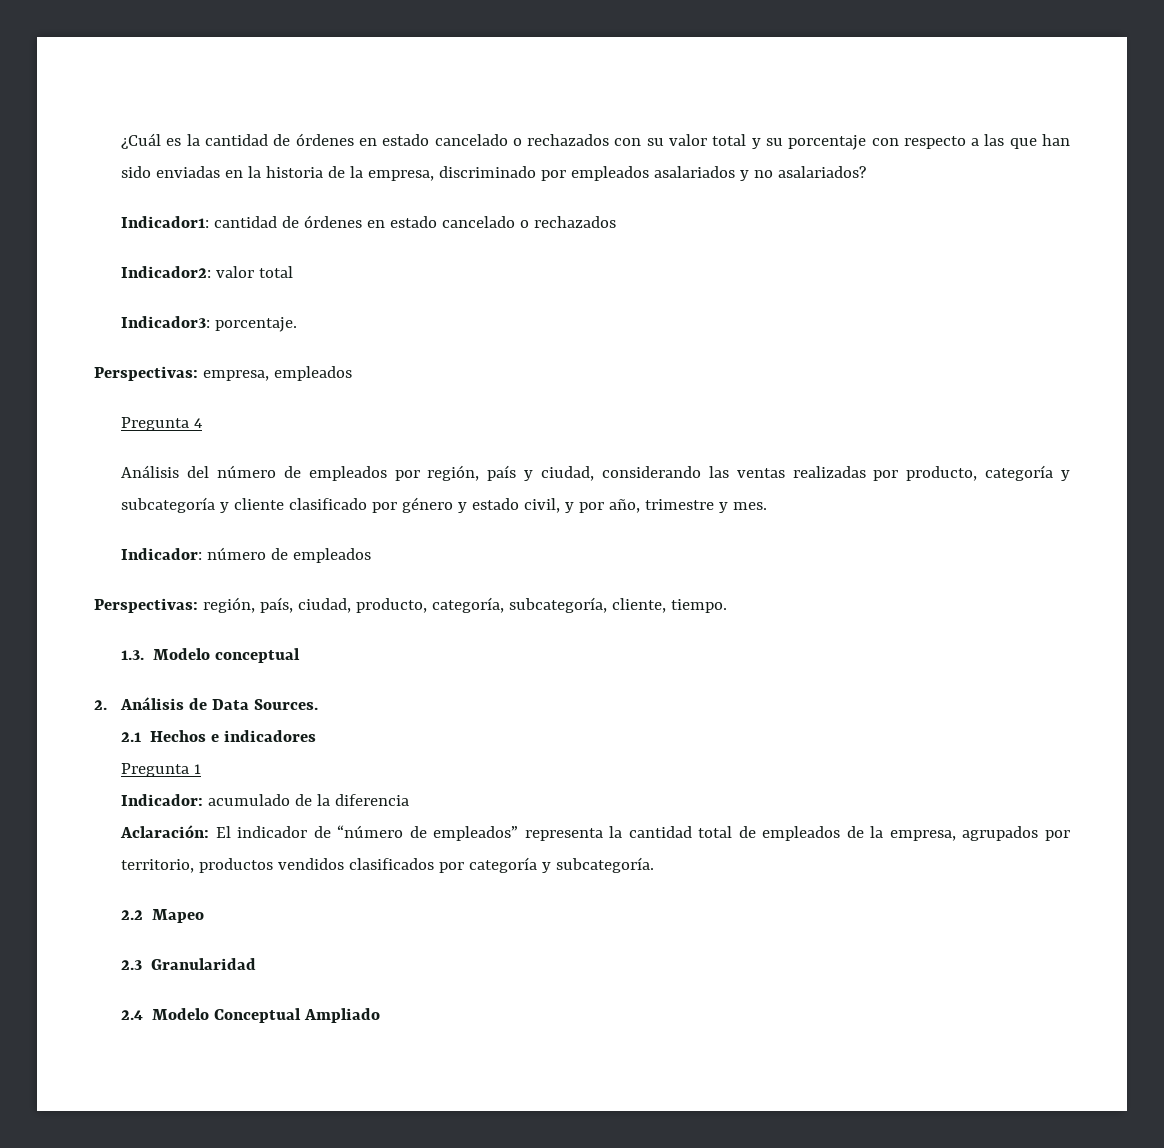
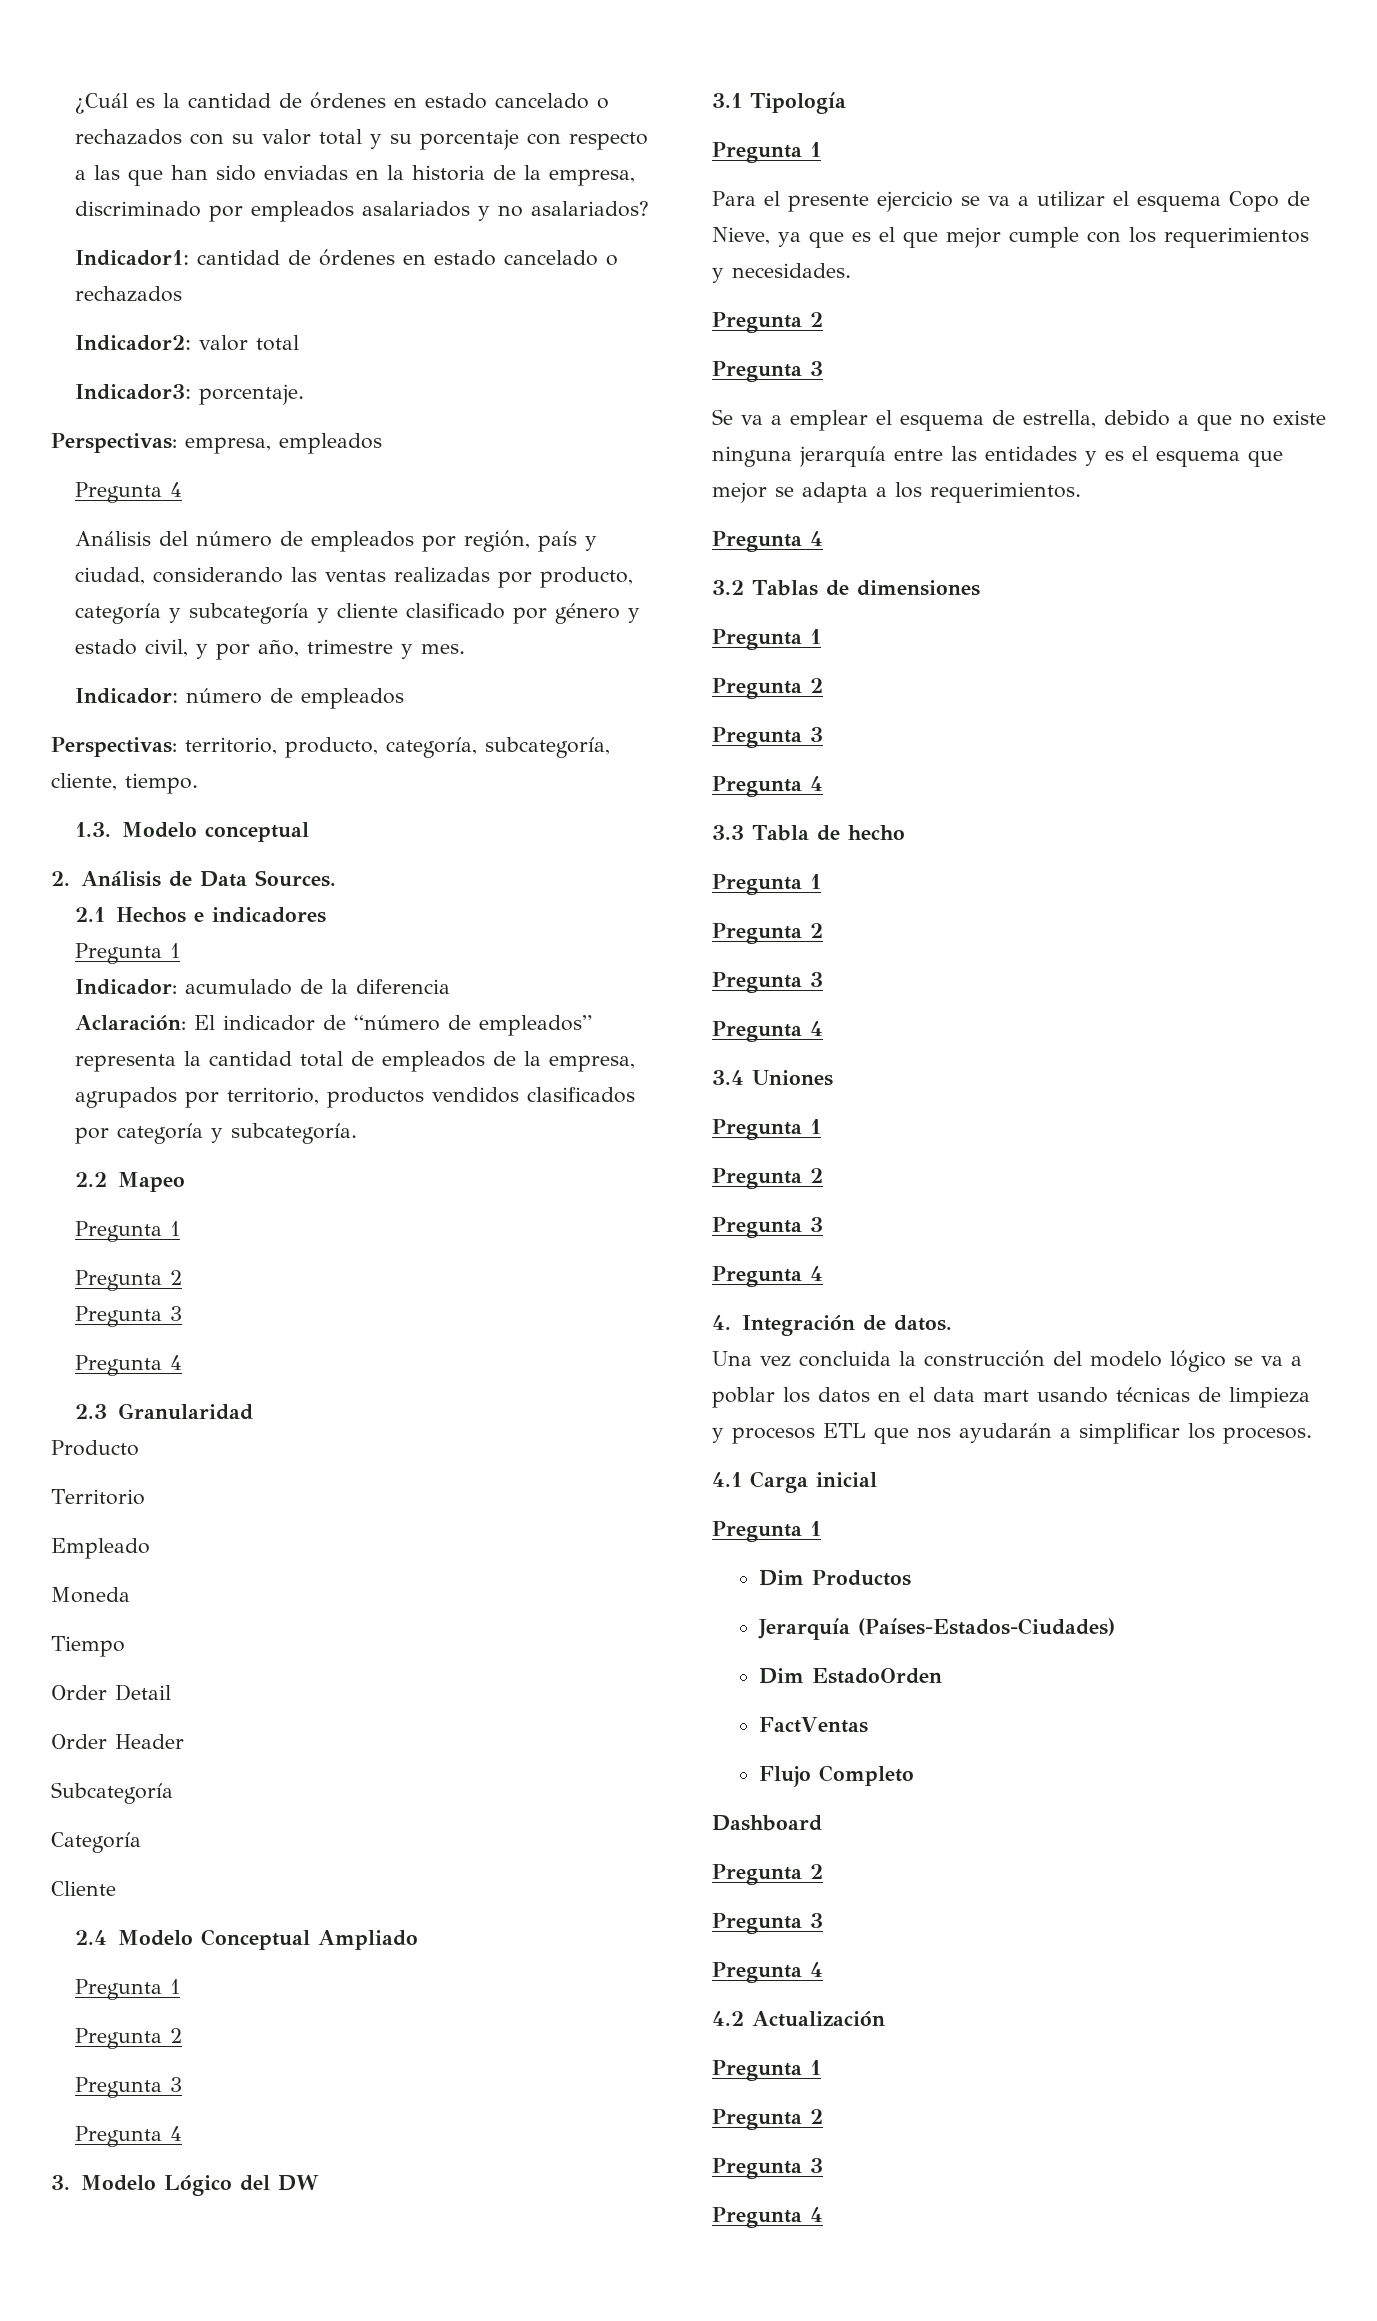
[202,597,351,613] región, país, ciudad, -> [184,737,277,755] territorio,
[121,958,257,970] [121,1008,381,1023] 2.3 Granularidad // 2.4 Modelo Conceptual Ampliado -> [74,1221,180,1242] [74,1270,182,1291] [74,1306,182,1327] [74,1355,182,1376] [74,1403,253,1420] [51,1440,139,1456] [51,1489,145,1505] [51,1538,150,1559] [51,1587,130,1603] [51,1636,125,1657] [51,1684,171,1701] [51,1734,184,1749] [51,1782,173,1804] [51,1832,141,1853] [51,1881,116,1896] [74,1929,418,1950] [74,1979,180,2000] [74,2028,182,2049] [74,2077,182,2098] [74,2126,182,2147] [51,2175,319,2196] [712,92,846,114] [712,142,821,163] [712,191,1310,212] [712,227,1309,248] [712,263,851,283] [712,312,823,333] [712,361,823,382] [712,409,1326,431] [712,446,1283,467] [712,482,1081,503] [712,531,823,552] [712,580,980,596] [712,629,821,650] [712,678,823,699] [712,727,823,748] [712,776,823,797] [712,825,905,841] [712,874,821,895] [712,923,823,944] [712,972,823,993] [712,1021,823,1042] [712,1070,833,1086] [712,1119,821,1140] [712,1168,823,1189] [712,1217,823,1238] [712,1266,823,1287] [712,1315,952,1336] [712,1350,1302,1372] [712,1387,1310,1408] [712,1423,1312,1444] [712,1471,877,1493] [712,1521,821,1542] [759,1570,912,1586] [758,1618,1116,1640] [759,1668,943,1684] [759,1717,869,1733] [759,1765,915,1787] [712,1815,822,1831] [712,1864,823,1885] [712,1913,823,1934] [712,1962,823,1983] [712,2011,885,2027] [712,2060,821,2081] [712,2109,823,2130] [712,2158,823,2179] [712,2207,823,2228] Pregunta 1 // Pregunta 2 // Pregunta 3 // Pregunta 4 // 2.3 Granularidad // Producto // Territorio // Empleado // Moneda // Tiempo // Order Detail // Order Header // Subcategoría // Categoría // Cliente // 2.4 Modelo Conceptual Ampliado // Pregunta 1 // Pregunta 2 // Pregunta 3 // Pregunta 4 // 3. Modelo Lógico del DW // 3.1 Tipología // Pregunta 1 // Para el presente ejercicio se va a utilizar el esquema Copo de Nieve, ya que es el que mejor cumple con los requerimientos y necesidades. // Pregunta 2 // Pregunta 3 // Se va a emplear el esquema de estrella, debido a que no existe ninguna jerarquía entre las entidades y es el esquema que mejor se adapta a los requerimientos. // Pregunta 4 // 3.2 Tablas de dimensiones // Pregunta 1 // Pregunta 2 // Pregunta 3 // Pregunta 4 // 3.3 Tabla de hecho // Pregunta 1 // Pregunta 2 // Pregunta 3 // Pregunta 4 // 3.4 Uniones // Pregunta 1 // Pregunta 2 // Pregunta 3 // Pregunta 4 // 4. Integración de datos. // Una vez concluida la construcción del modelo lógico se va a poblar los datos en el data mart usando técnicas de limpieza y procesos ETL que nos ayudarán a simplificar los procesos. // 4.1 Carga inicial // Pregunta 1 // Dim Productos // Jerarquía (Países-Estados-Ciudades) // Dim EstadoOrden // FactVentas // Flujo Completo // Dashboard // Pregunta 2 // Pregunta 3 // Pregunta 4 // 4.2 Actualización // Pregunta 1 // Pregunta 2 // Pregunta 3 // Pregunta 4

